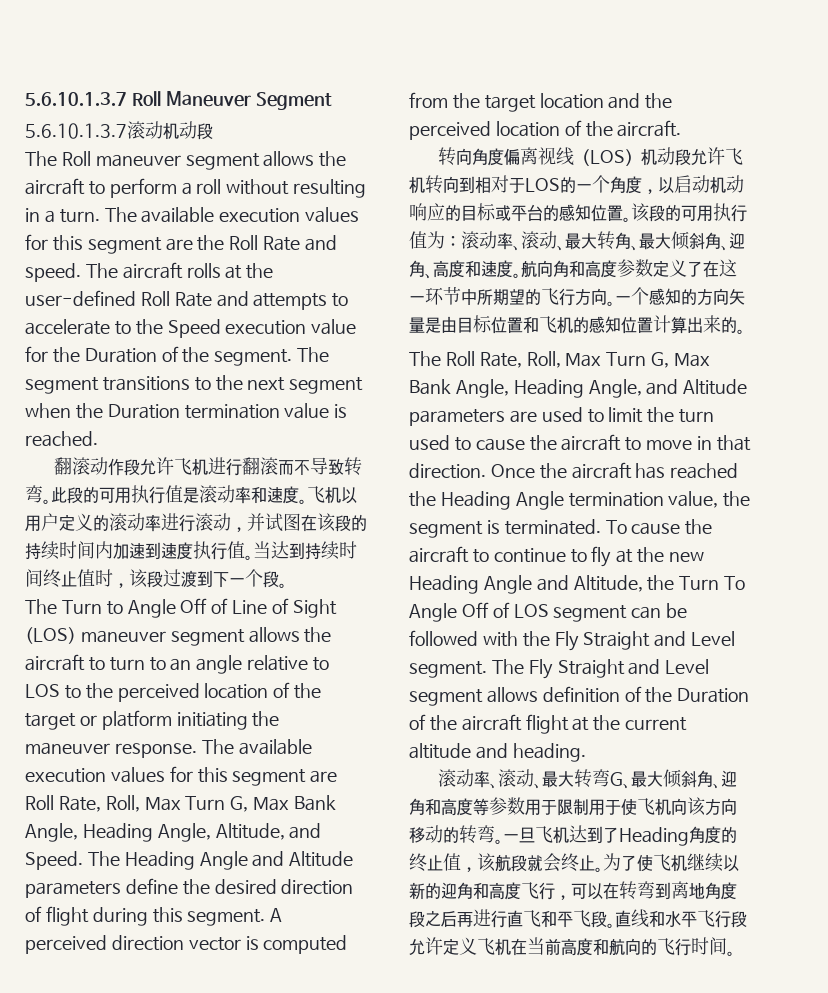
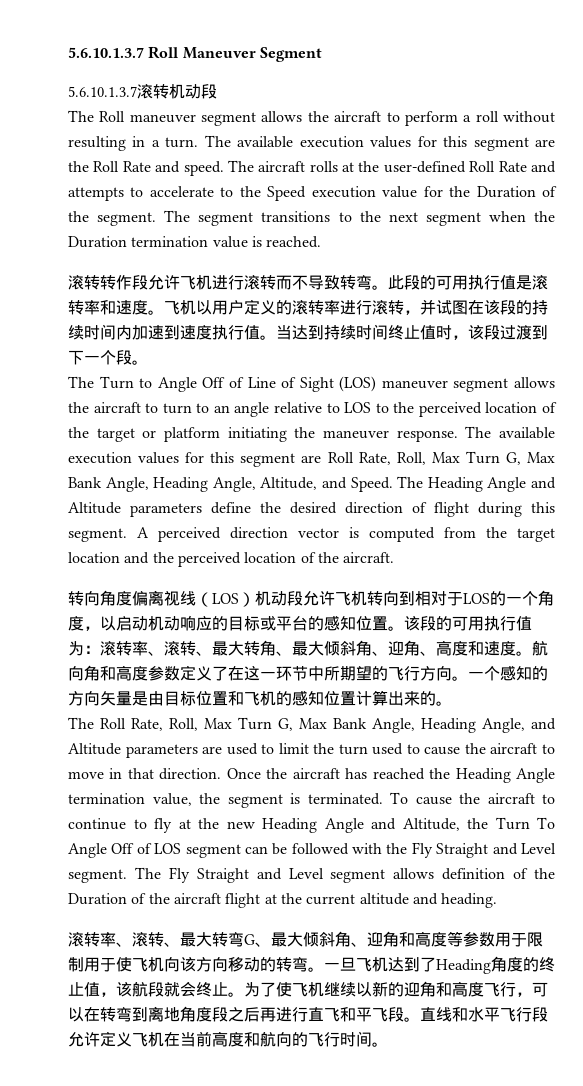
[145,121,163,139] 动 -> [153,84,169,99] 转
[54,457,109,475] 翻滚动 -> [68,275,116,290] 滚转转
[242,457,279,475] 翻滚 -> [244,275,276,290] 滚转
[217,485,235,503] 动 -> [68,300,84,315] 转
[127,513,145,531] 动 -> [308,300,324,315] 转
[213,513,231,531] 动 -> [388,300,404,315] 转
[479,231,557,251] 动率、滚动 -> [116,641,196,656] 转率、滚转
[456,769,535,789] 动率、滚动 -> [84,932,164,947] 转率、滚转

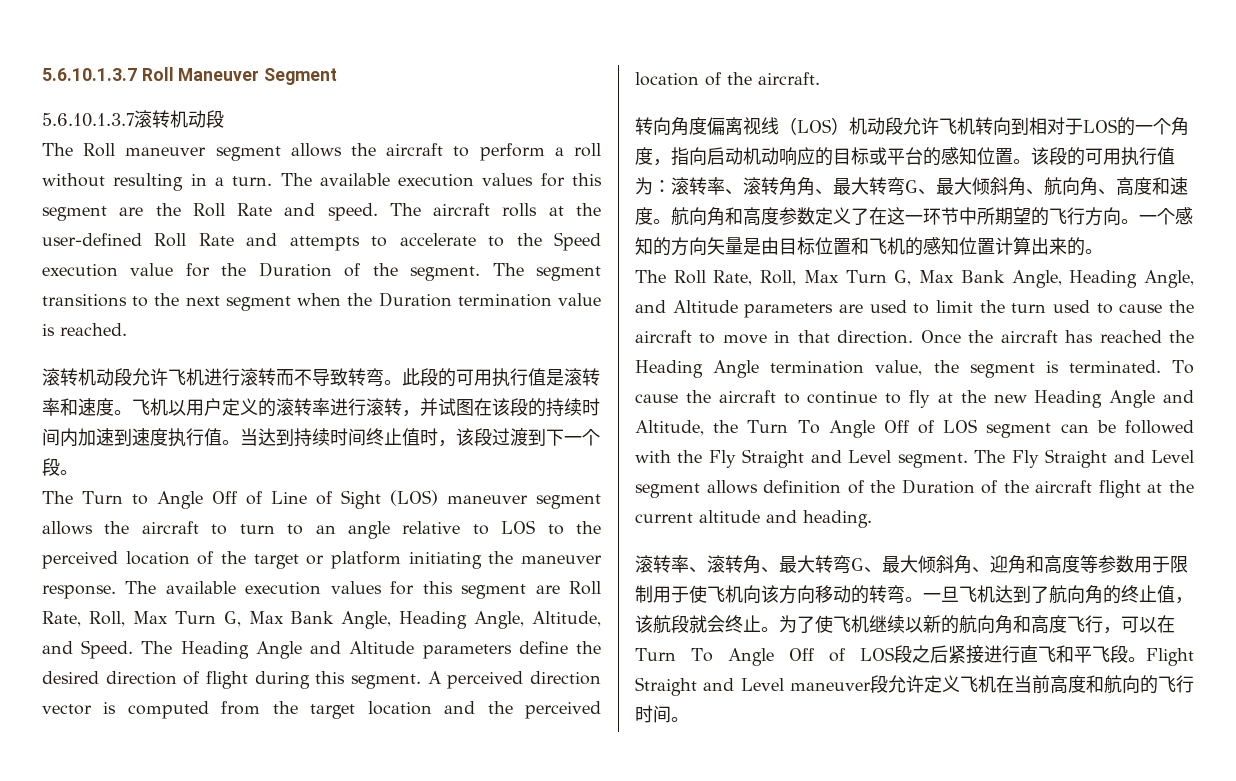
[100,275,132,290] 转作 -> [78,368,114,386] 机动
[100,616,116,631] 以 -> [671,147,707,166] 指向
[196,640,404,656] 、最大转角、最大倾斜角、迎 -> [779,177,1080,196] 角角、最大转弯G、最大倾斜角、航向
(164, 939) none -> [743,555,761,574] 角
[436,956,523,974] Heading角度 -> [1049,585,1103,604] 航向角
[404,982,420,997] 迎 -> [959,615,995,633] 航向
[100,1006,276,1022] 转弯到离地角度段之后再 -> [635,645,984,666] Turn To Angle Off of LOS段之后紧接
[420,1007,532,1022] 直线和水平飞行 -> [1146,648,1194,666] [635,677,871,696] Flight Straight and Level maneuver

